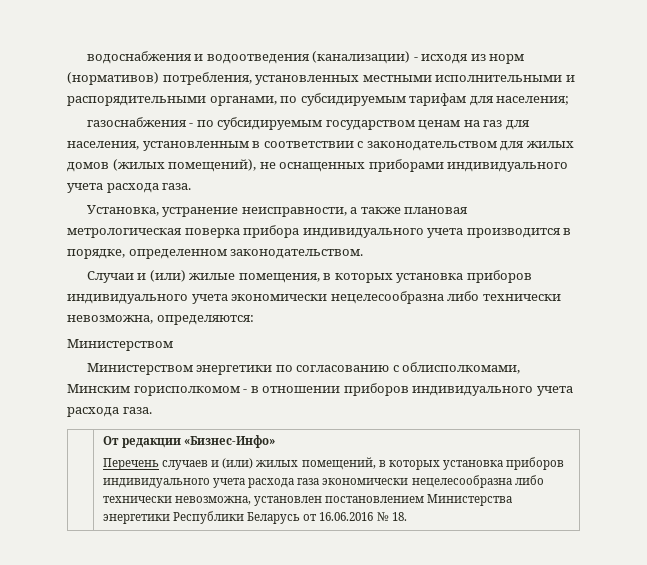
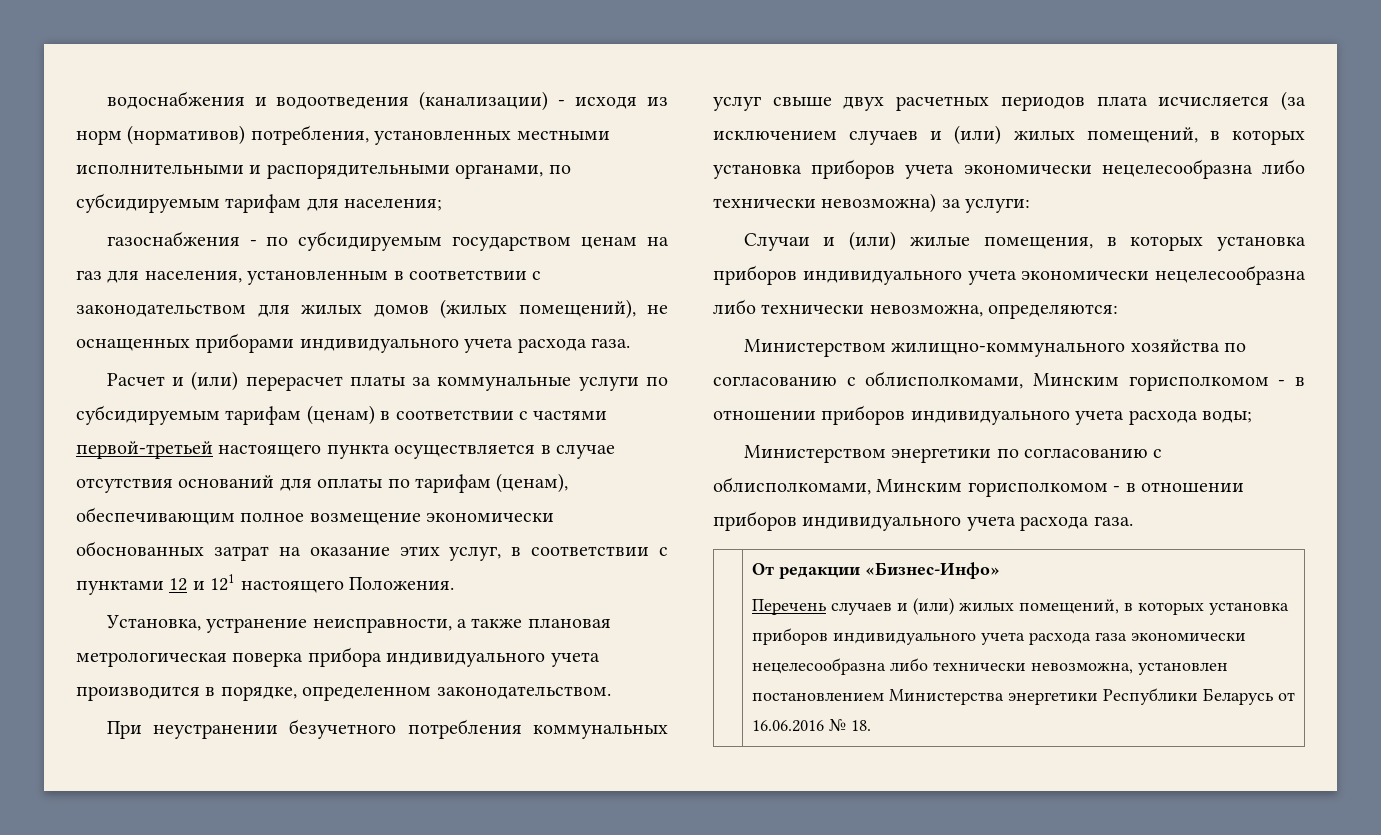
(192, 186) none -> [106,371,668,391] [76,405,608,425] [76,441,615,459] [76,473,569,493] [76,507,555,525] [76,541,668,561] [76,574,454,595] // Расчет и (или) перерасчет платы за коммунальные услуги по субсидируемым тарифам (ценам) в соответствии с частями первой-третьей настоящего пункта осуществляется в случае отсутствия оснований для оплаты по тарифам (ценам), обеспечивающим полное возмещение экономически обоснованных затрат на оказание этих услуг, в соответствии с пунктами 12 и 121 настоящего Положения.
(364, 254) none -> [106,719,668,739] [713,91,1306,111] [713,125,1305,145] [713,159,1305,179] [713,193,1031,213] // При неустранении безучетного потребления коммунальных услуг свыше двух расчетных периодов плата исчисляется (за исключением случаев и (или) жилых помещений, в которых установка приборов учета экономически нецелесообразна либо технически невозможна) за услуги:
(173, 345) none -> [891,339,1246,357] [713,371,1305,391] [713,405,1252,425] жилищно-коммунального хозяйства по согласованию с облисполкомами, Минским горисполкомом - в отношении приборов индивидуального учета расхода воды;

